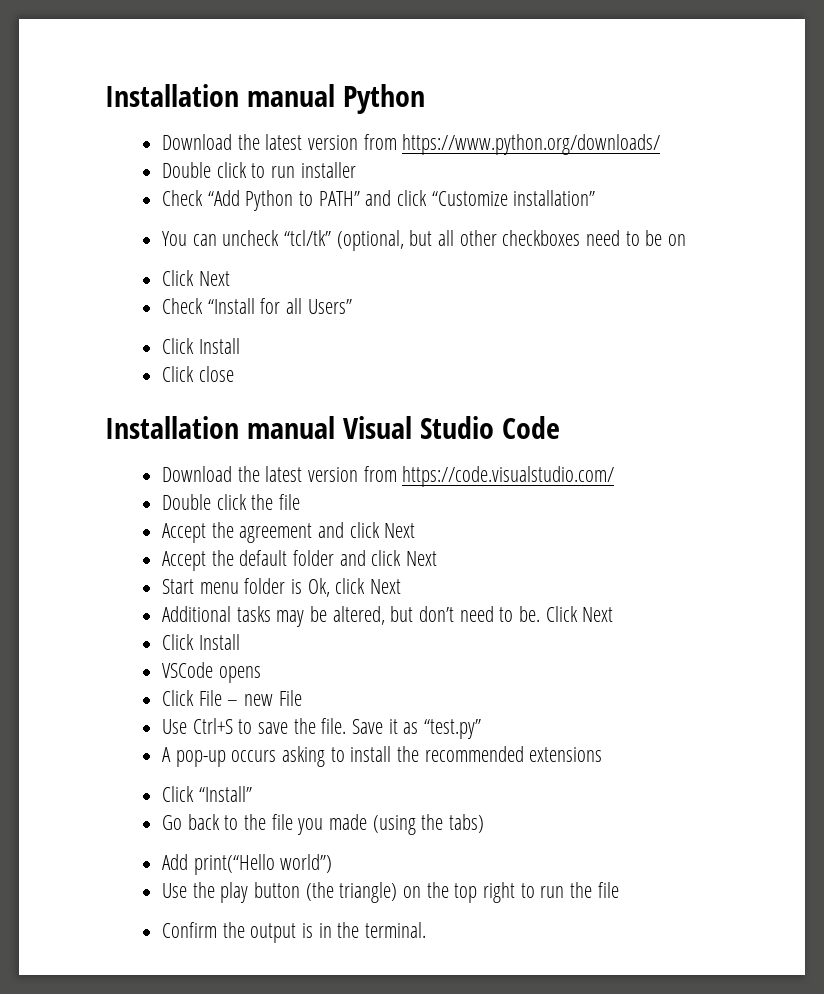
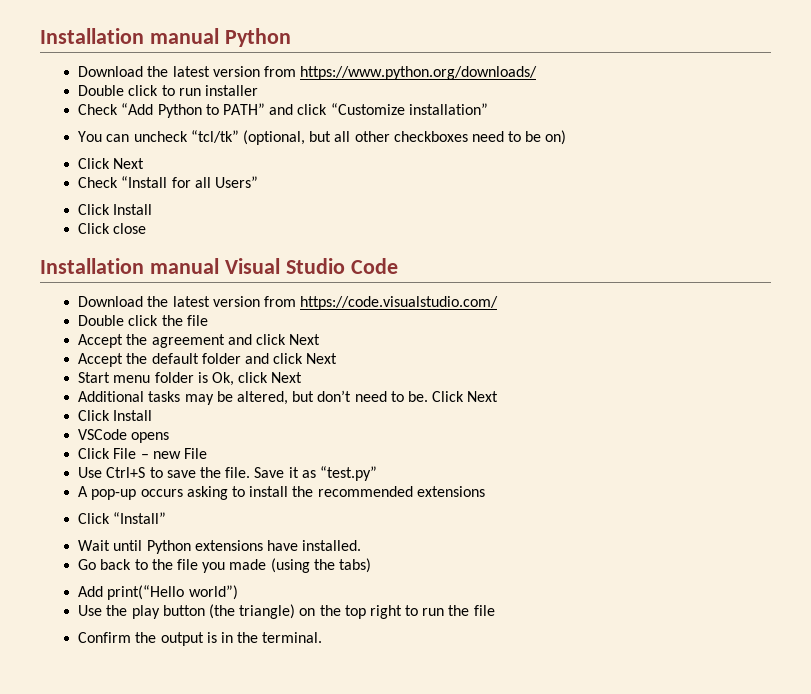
[668,234,687,246] on -> [545,130,567,145] on)
(252, 794) none -> [78,540,362,554] // Wait until Python extensions have installed.

